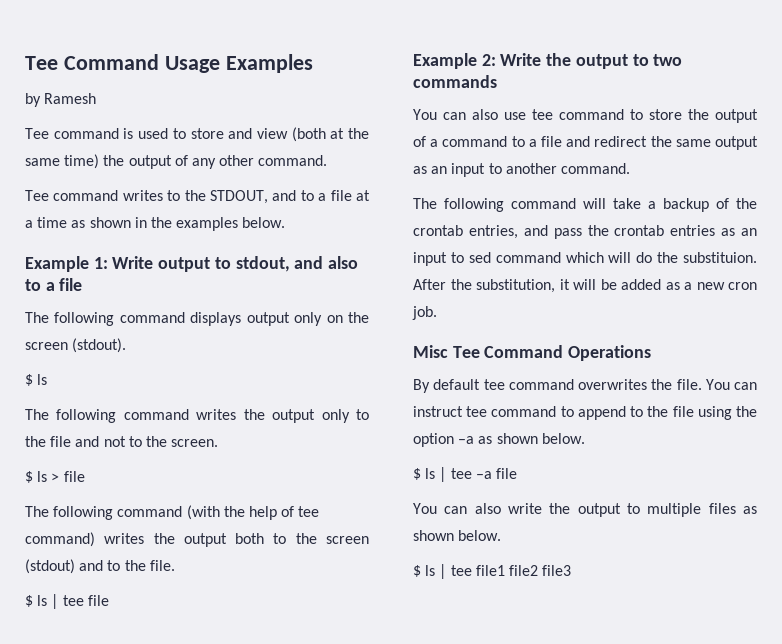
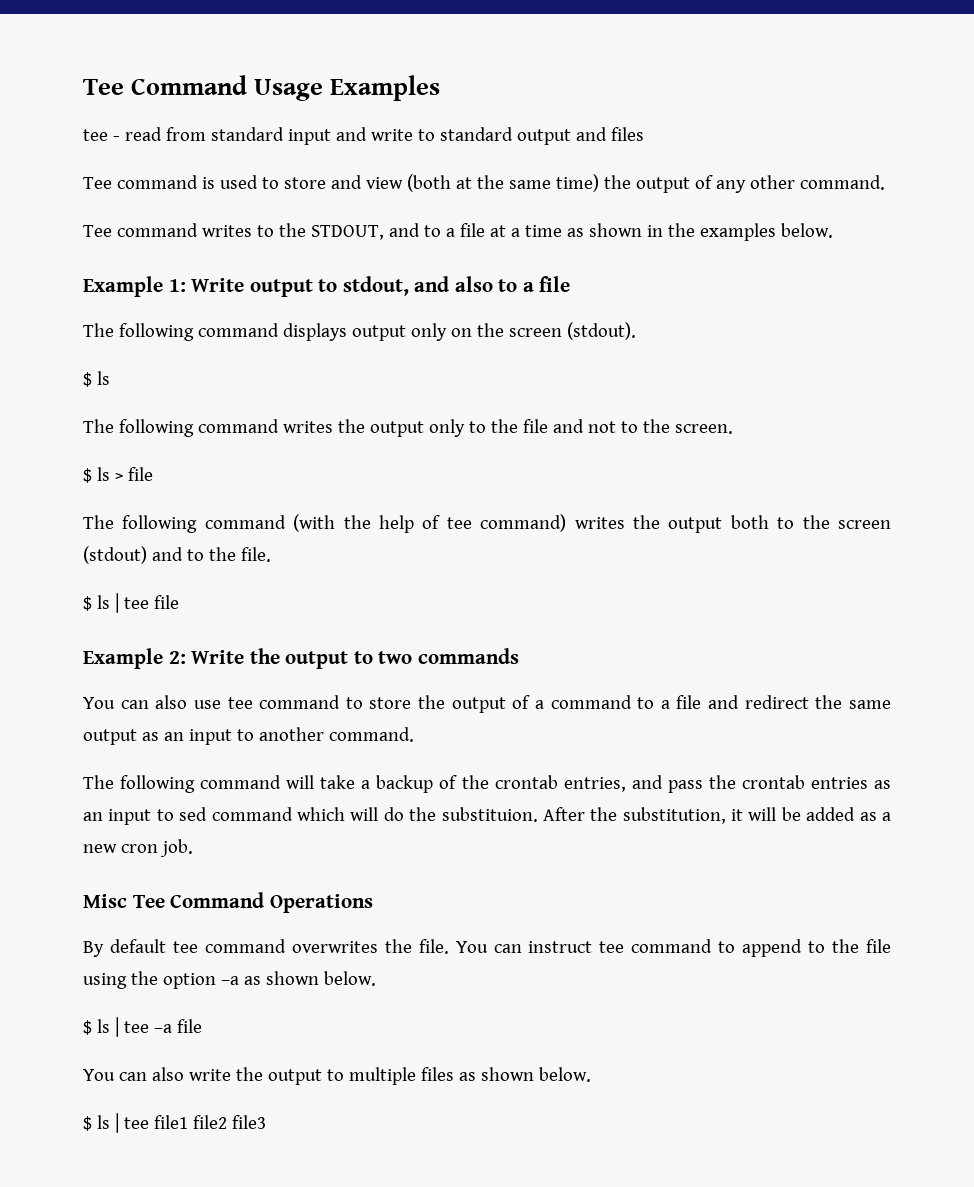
[25,93,97,107] by Ramesh -> [83,127,644,145] tee - read from standard input and write to standard output and files

